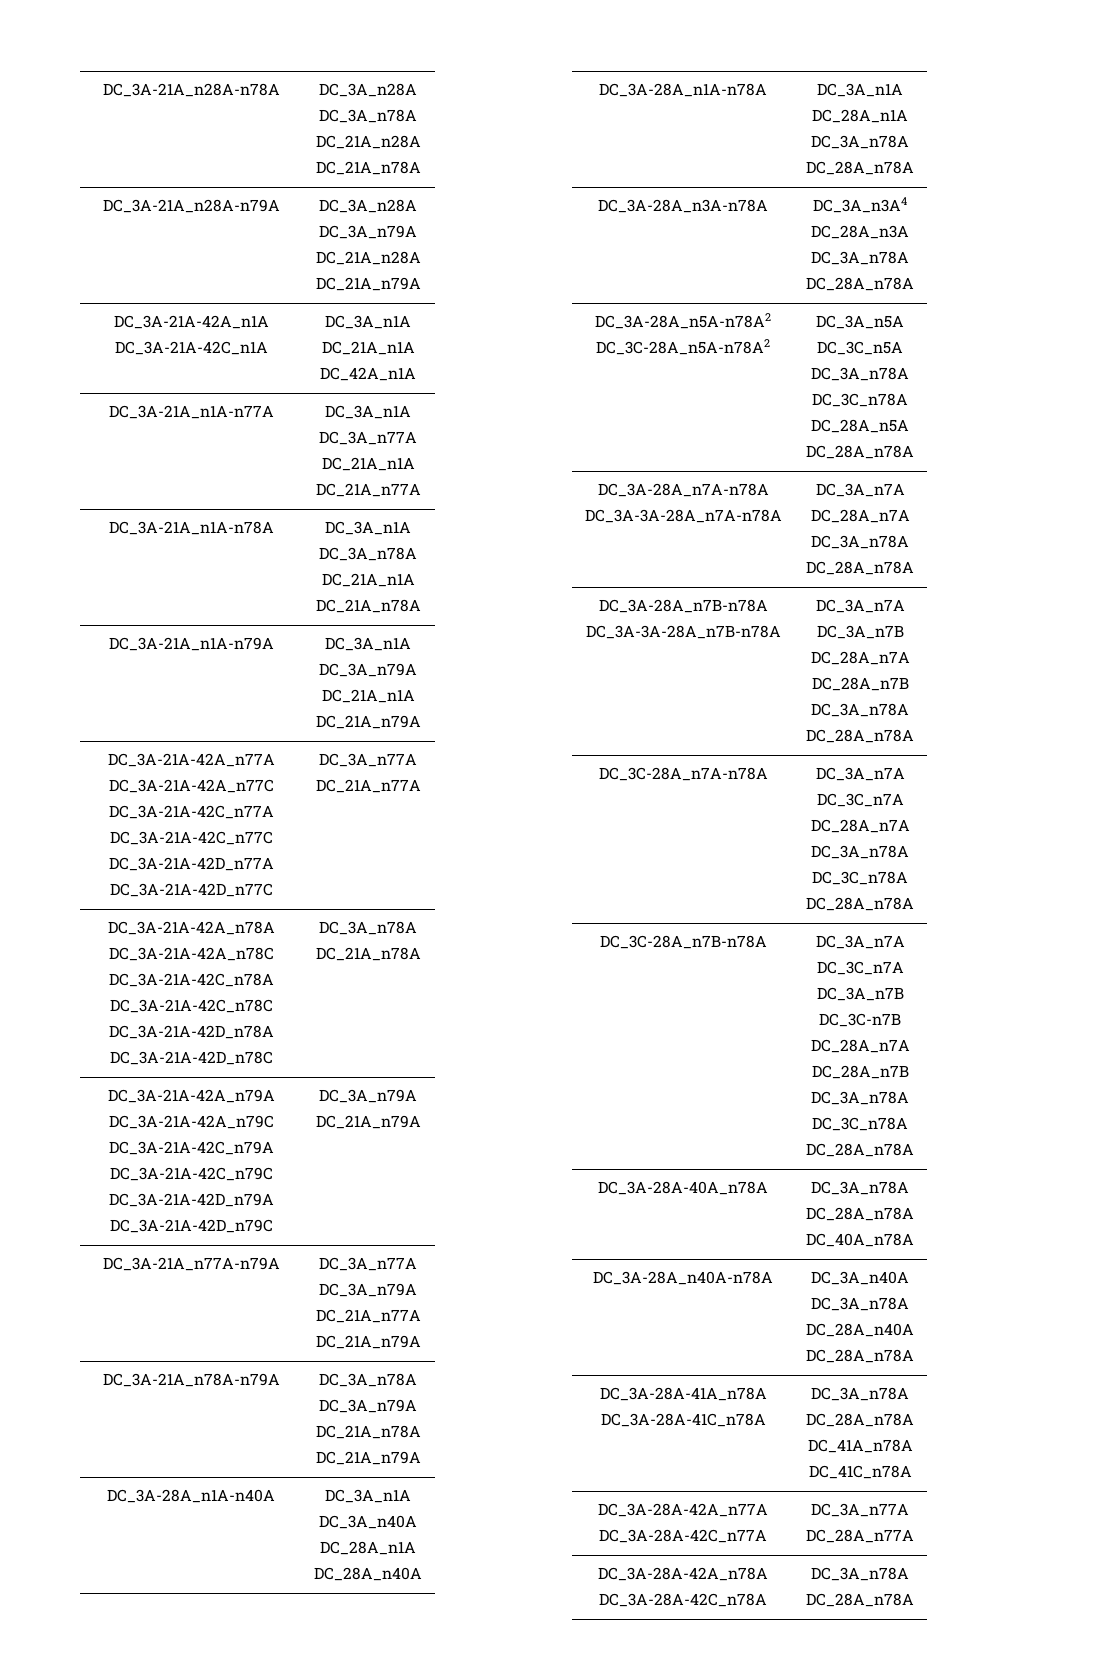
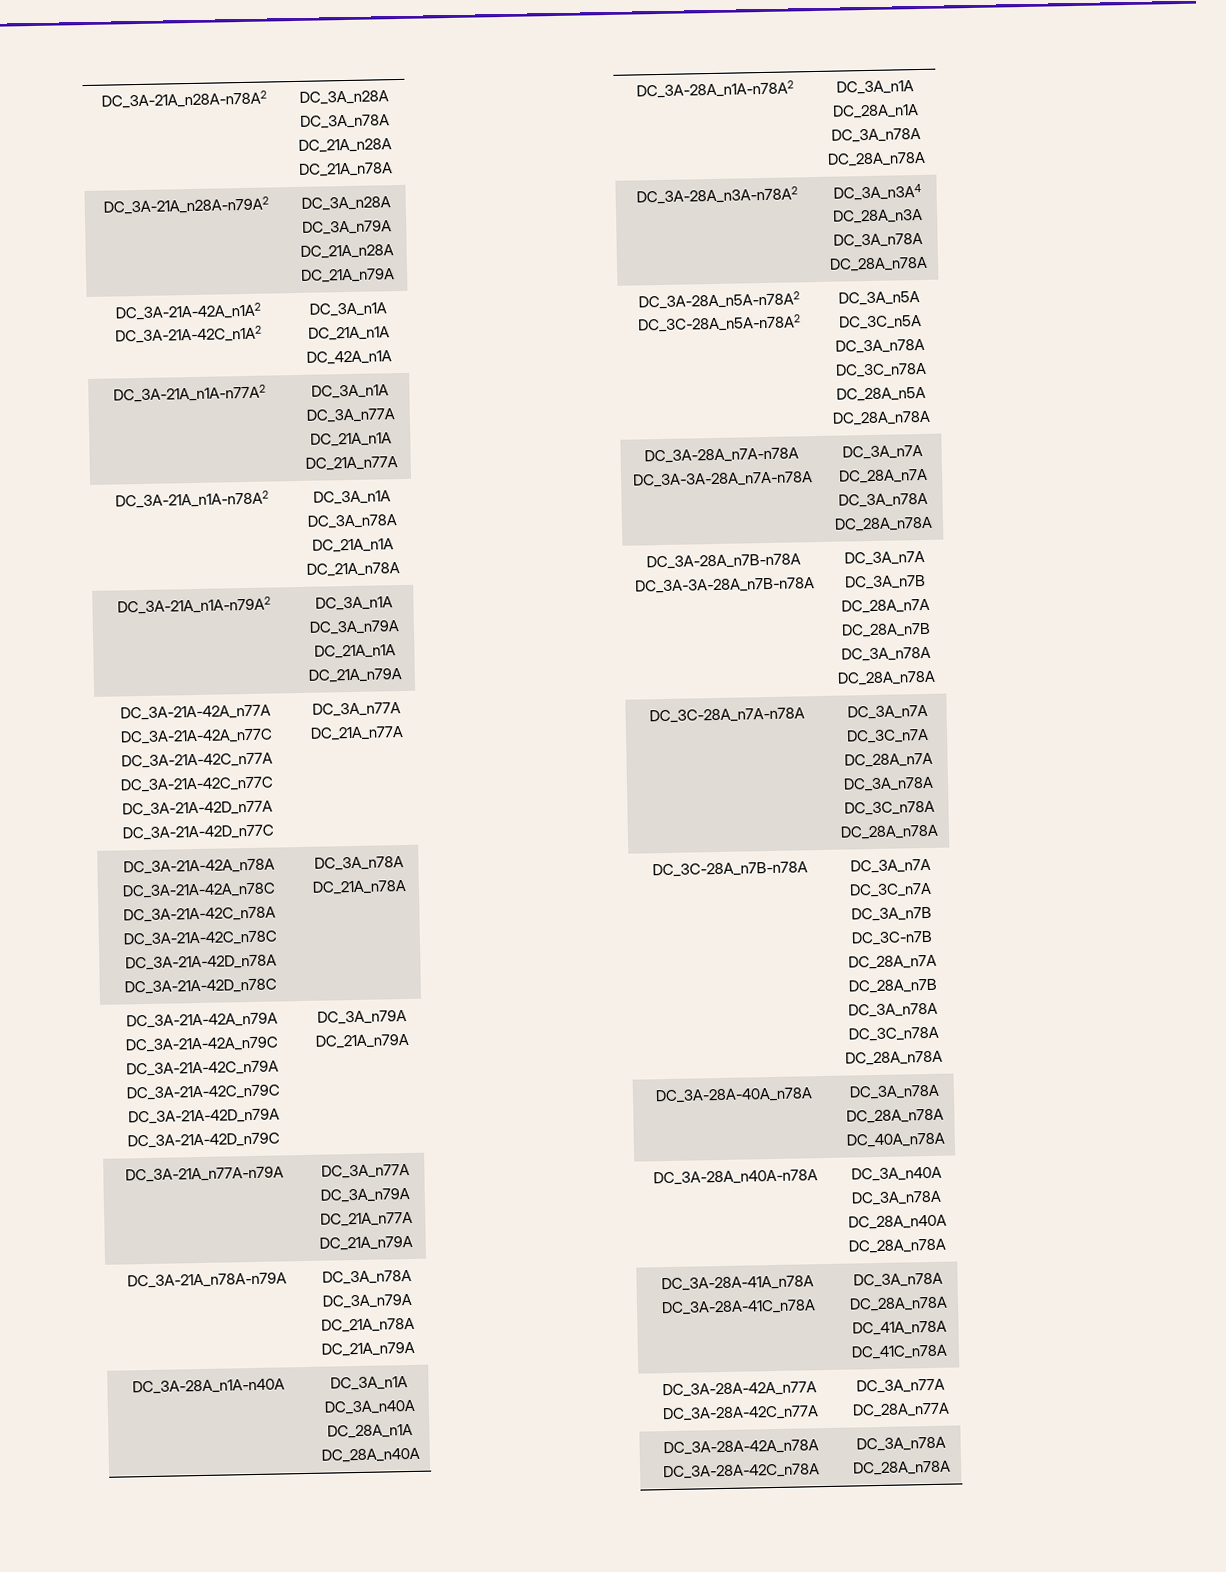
[102,83,280,97] DC_3A-21A_n28A-n78A -> [100,90,267,109] DC_3A-21A_n28A-n78A2
[102,199,280,213] DC_3A-21A_n28A-n79A -> [102,196,269,215] DC_3A-21A_n28A-n79A2
[113,315,269,329] [114,341,268,355] DC_3A-21A-42A_n1A // DC_3A-21A-42C_n1A -> [114,302,261,321] [115,325,262,344] DC_3A-21A-42A_n1A2 // DC_3A-21A-42C_n1A2
[108,405,274,419] DC_3A-21A_n1A-n77A -> [113,384,266,403] DC_3A-21A_n1A-n77A2
[108,521,274,535] DC_3A-21A_n1A-n78A -> [114,490,269,509] DC_3A-21A_n1A-n78A2
[108,637,274,651] DC_3A-21A_n1A-n79A -> [116,596,271,615] DC_3A-21A_n1A-n79A2
[599,83,767,97] DC_3A-28A_n1A-n78A -> [635,80,794,99] DC_3A-28A_n1A-n78A2
[598,199,768,213] DC_3A-28A_n3A-n78A -> [635,186,798,205] DC_3A-28A_n3A-n78A2

